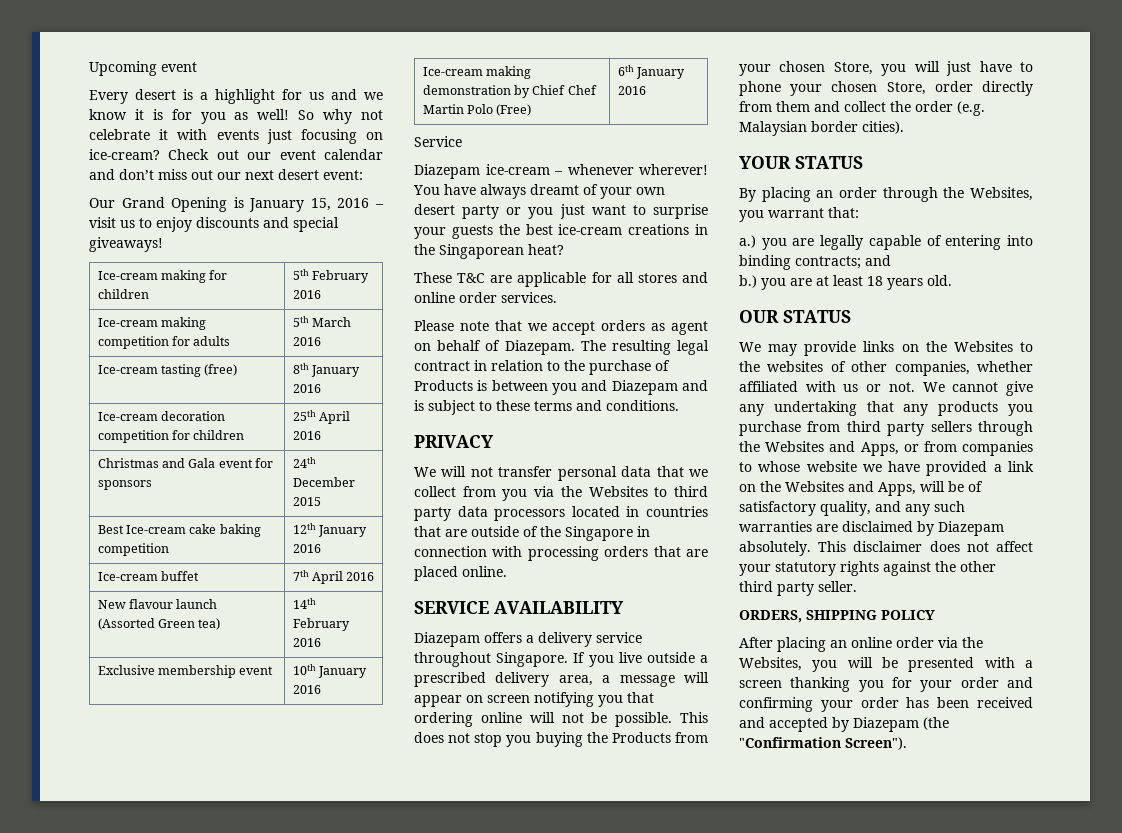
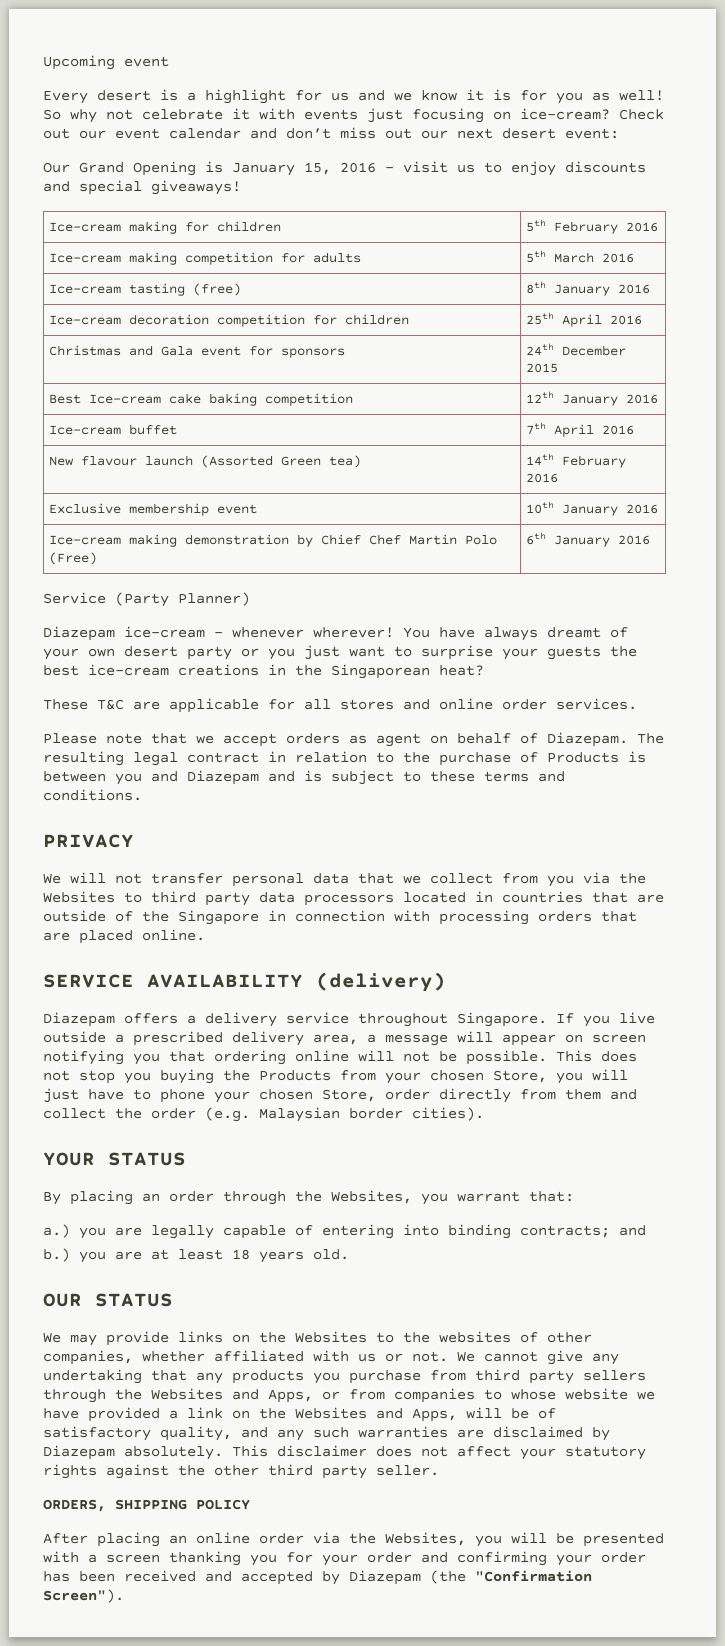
(462, 141) none -> [115,592,250,607] (Party Planner)
(624, 607) none -> [316,972,446,992] (delivery)

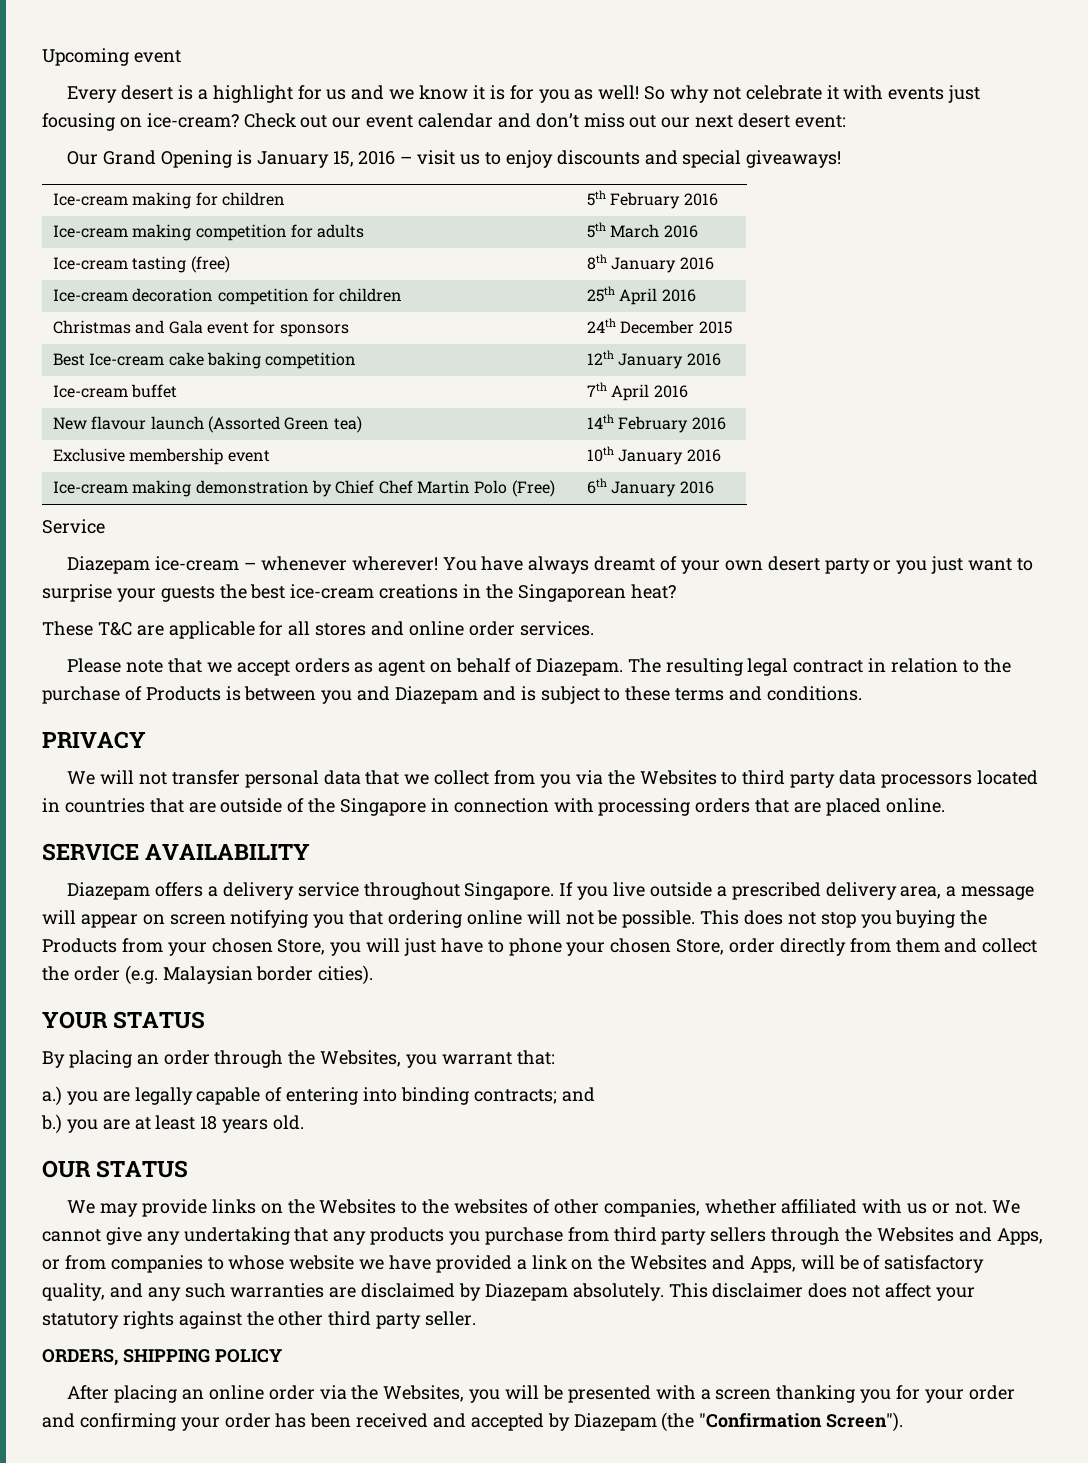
[115,592,250,607] (Party Planner) -> (105, 526) none
[316,972,446,992] (delivery) -> (311, 852) none

